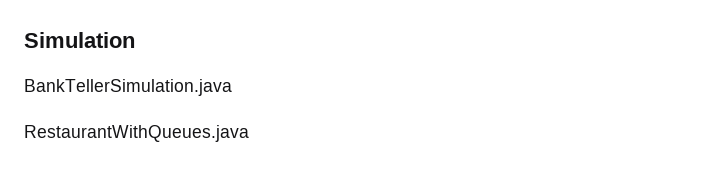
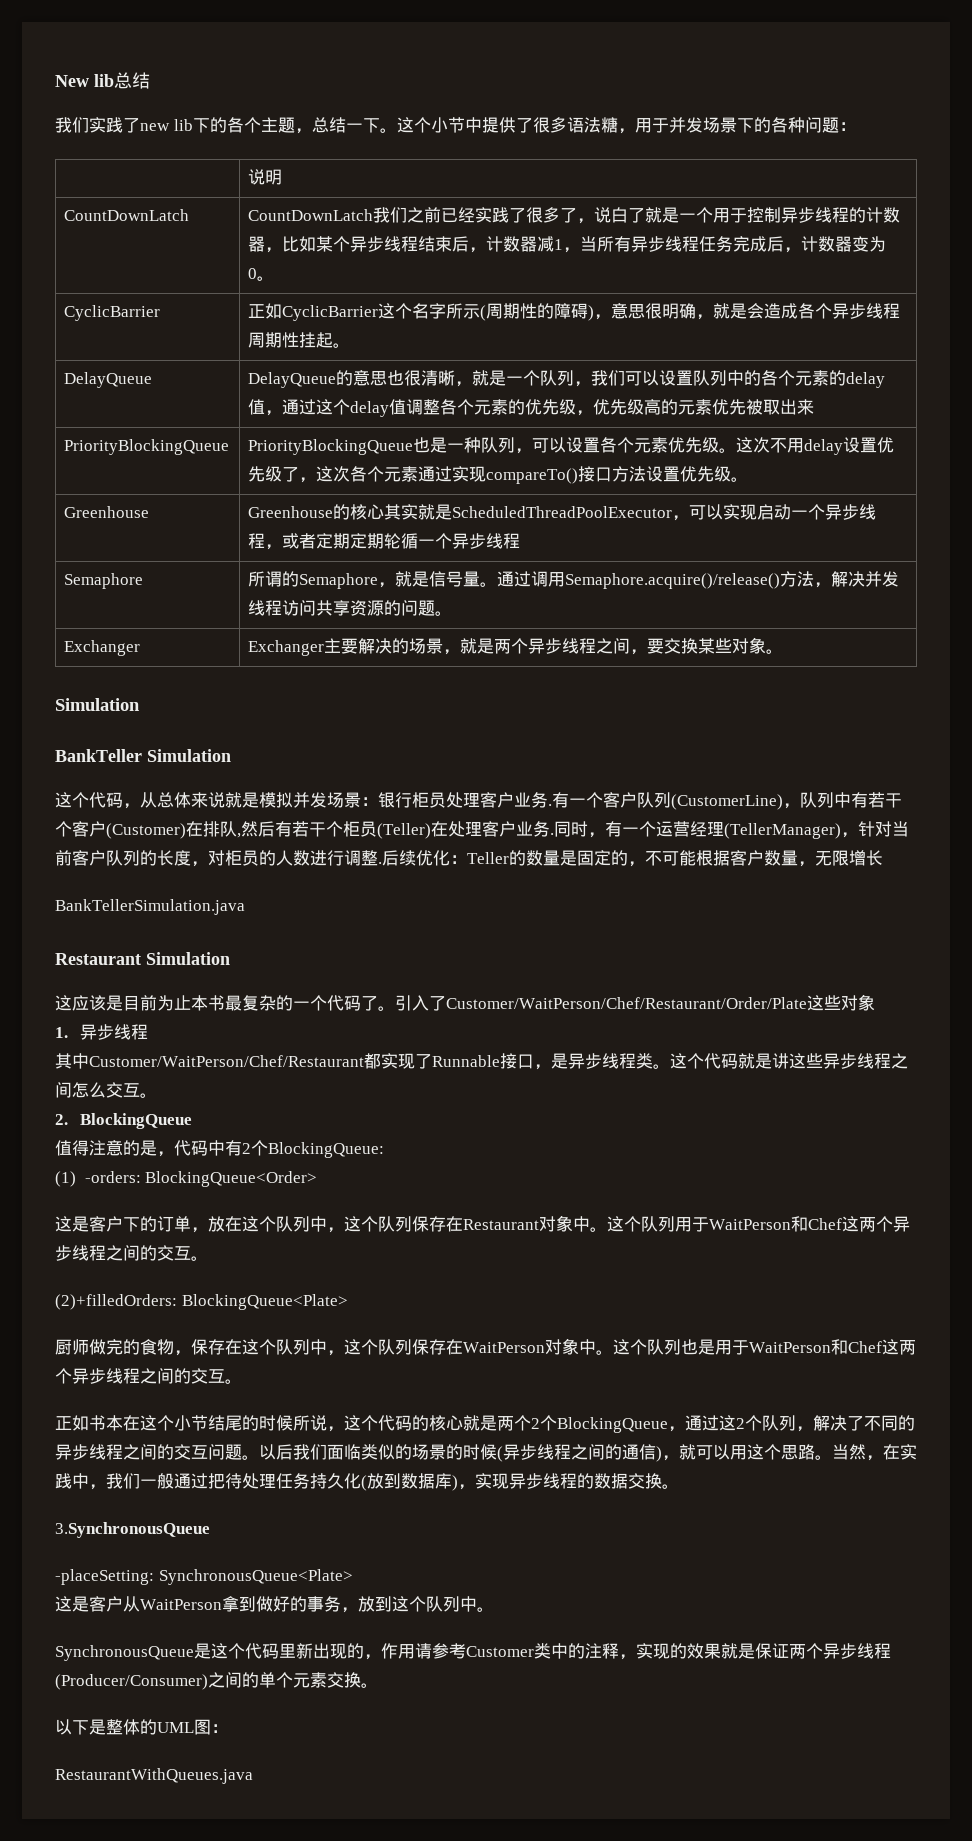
[24,32,135,48] [24,79,232,96] Simulation // BankTellerSimulation.java -> [55,72,150,89] [55,117,856,134] [248,169,283,185] [64,209,190,221] [248,207,901,224] [248,236,887,253] [248,268,275,281] [64,305,161,321] [248,303,901,321] [248,332,351,348] [64,372,153,388] [248,370,886,388] [248,399,815,417] [64,439,230,455] [248,437,895,455] [248,466,749,484] [64,506,150,518] [248,504,877,521] [248,533,521,550] [64,573,144,589] [248,571,900,589] [248,600,453,616] [64,640,141,656] [248,637,784,656] [55,698,140,711] [55,749,231,762] [55,792,902,810] [55,821,909,839] [55,850,883,867] [55,899,245,915] [55,952,230,965] [55,994,875,1011] [55,1024,149,1040] [55,1053,908,1070] [55,1082,157,1098] [55,1113,193,1129] [55,1140,384,1158] [55,1171,318,1187] [55,1215,910,1233] [55,1245,208,1261] [55,1294,348,1310] [55,1338,916,1356] [55,1368,242,1384] [55,1415,915,1433] [55,1444,917,1462] [55,1473,679,1491] [55,1522,210,1538] [55,1569,353,1585] [55,1596,494,1613] [55,1643,891,1661] [55,1672,378,1690] [55,1719,228,1735] New lib总结 // 我们实践了new lib下的各个主题，总结一下。这个小节中提供了很多语法糖，用于并发场景下的各种问题： // | 说明 // CountDownLatch | CountDownLatch我们之前已经实践了很多了，说白了就是一个用于控制异步线程的计数器，比如某个异步线程结束后，计数器减1，当所有异步线程任务完成后，计数器变为0。 // CyclicBarrier | 正如CyclicBarrier这个名字所示(周期性的障碍)，意思很明确，就是会造成各个异步线程周期性挂起。 // DelayQueue | DelayQueue的意思也很清晰，就是一个队列，我们可以设置队列中的各个元素的delay值，通过这个delay值调整各个元素的优先级，优先级高的元素优先被取出来 // PriorityBlockingQueue | PriorityBlockingQueue也是一种队列，可以设置各个元素优先级。这次不用delay设置优先级了，这次各个元素通过实现compareTo()接口方法设置优先级。 // Greenhouse | Greenhouse的核心其实就是ScheduledThreadPoolExecutor，可以实现启动一个异步线程，或者定期定期轮循一个异步线程 // Semaphore | 所谓的Semaphore，就是信号量。通过调用Semaphore.acquire()/release()方法，解决并发线程访问共享资源的问题。 // Exchanger | Exchanger主要解决的场景，就是两个异步线程之间，要交换某些对象。 // Simulation // BankTeller Simulation // 这个代码，从总体来说就是模拟并发场景：银行柜员处理客户业务.有一个客户队列(CustomerLine)，队列中有若干个客户(Customer)在排队,然后有若干个柜员(Teller)在处理客户业务.同时，有一个运营经理(TellerManager)，针对当前客户队列的长度，对柜员的人数进行调整.后续优化：Teller的数量是固定的，不可能根据客户数量，无限增长 // BankTellerSimulation.java // Restaurant Simulation // 这应该是目前为止本书最复杂的一个代码了。引入了Customer/WaitPerson/Chef/Restaurant/Order/Plate这些对象 // 1.异步线程 // 其中Customer/WaitPerson/Chef/Restaurant都实现了Runnable接口，是异步线程类。这个代码就是讲这些异步线程之间怎么交互。 // 2. BlockingQueue // 值得注意的是，代码中有2个BlockingQueue: // (1) -orders: BlockingQueue<Order> // 这是客户下的订单，放在这个队列中，这个队列保存在Restaurant对象中。这个队列用于WaitPerson和Chef这两个异步线程之间的交互。 // (2)+filledOrders: BlockingQueue<Plate> // 厨师做完的食物，保存在这个队列中，这个队列保存在WaitPerson对象中。这个队列也是用于WaitPerson和Chef这两个异步线程之间的交互。 // 正如书本在这个小节结尾的时候所说，这个代码的核心就是两个2个BlockingQueue，通过这2个队列，解决了不同的异步线程之间的交互问题。以后我们面临类似的场景的时候(异步线程之间的通信)，就可以用这个思路。当然，在实践中，我们一般通过把待处理任务持久化(放到数据库)，实现异步线程的数据交换。 // 3.SynchronousQueue // -placeSetting: SynchronousQueue<Plate> // 这是客户从WaitPerson拿到做好的事务，放到这个队列中。 // SynchronousQueue是这个代码里新出现的，作用请参考Customer类中的注释，实现的效果就是保证两个异步线程(Producer/Consumer)之间的单个元素交换。 // 以下是整体的UML图：

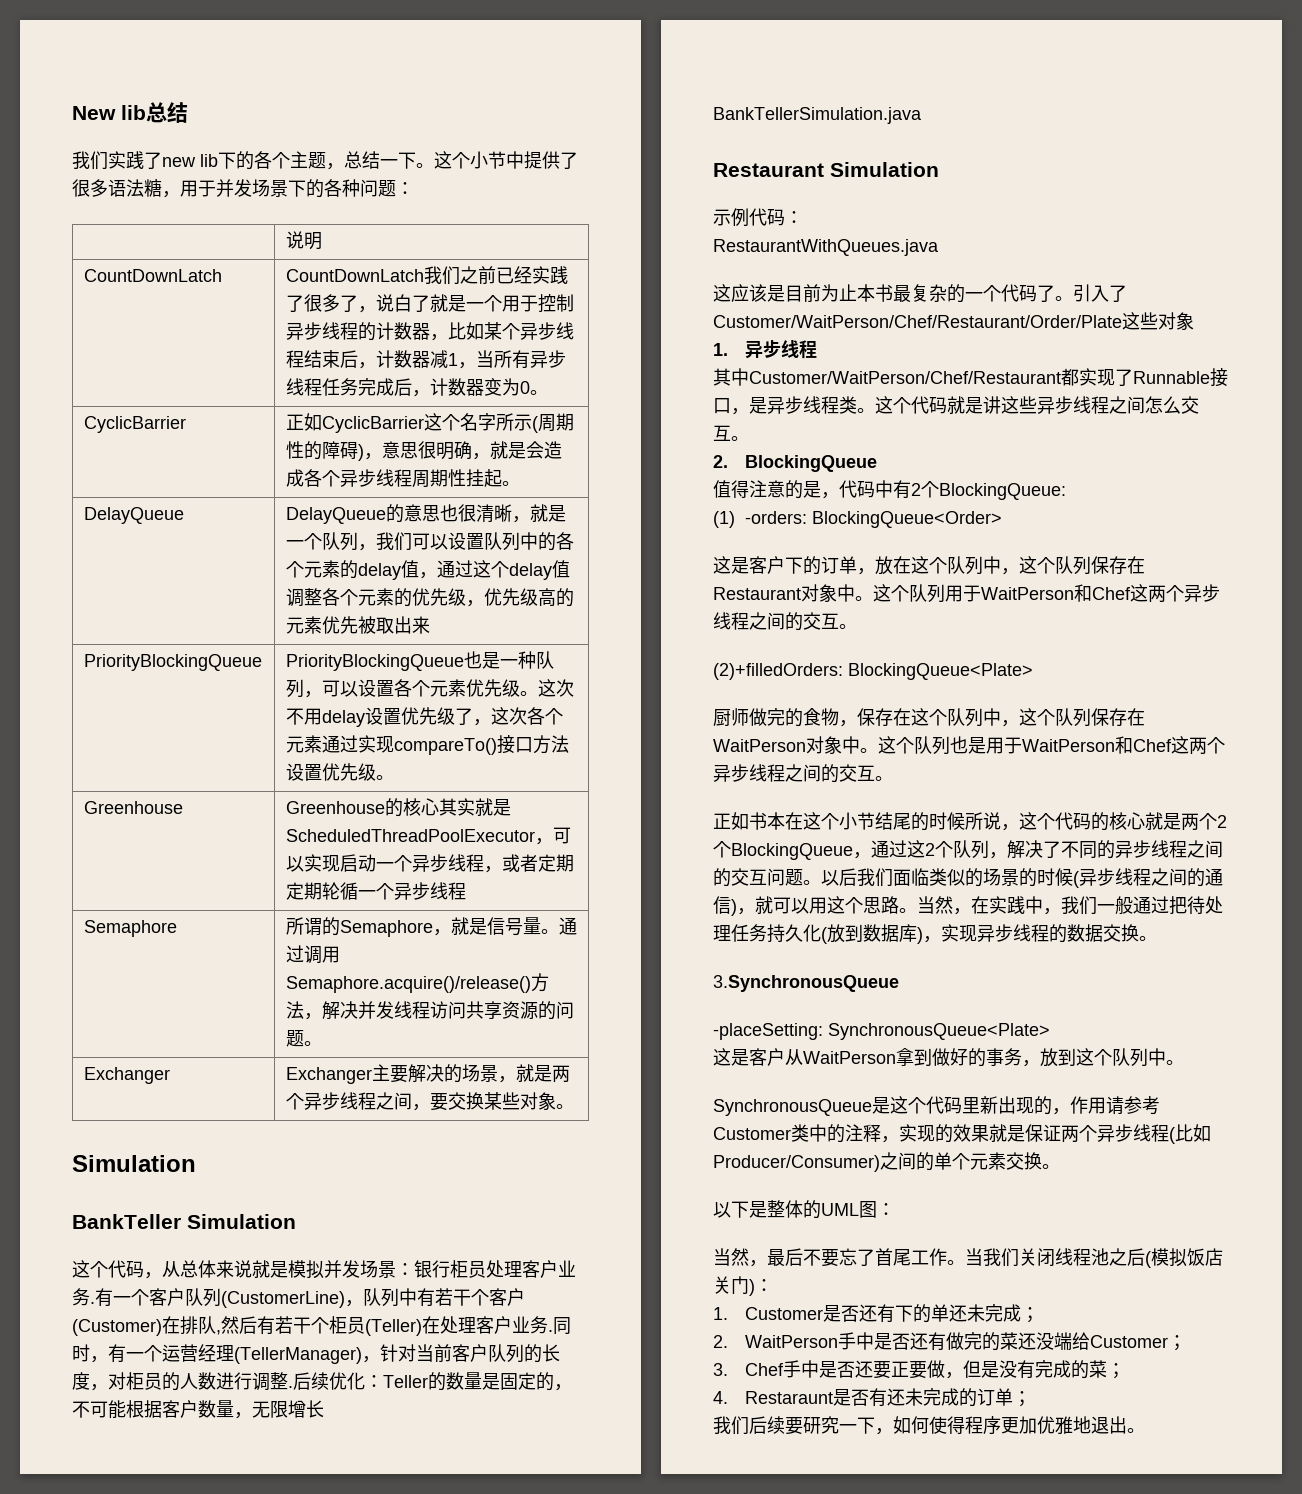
(230, 958) none -> [713,208,803,227] [713,239,939,256] // 示例代码： // RestaurantWithQueues.java
[55,1674,208,1690] (Producer/Consumer) -> [1169,1124,1211,1144] [713,1155,880,1172] (比如Producer/Consumer)
[55,1768,253,1784] RestaurantWithQueues.java -> [713,1248,1223,1268] [713,1276,773,1296] [713,1304,1039,1323] [713,1332,1186,1351] [713,1360,1125,1379] [713,1388,1031,1407] [713,1416,1145,1435] 当然，最后不要忘了首尾工作。当我们关闭线程池之后(模拟饭店关门)： // 1. Customer是否还有下的单还未完成； // 2. WaitPerson手中是否还有做完的菜还没端给Customer； // 3. Chef手中是否还要正要做，但是没有完成的菜； // 4. Restaraunt是否有还未完成的订单； // 我们后续要研究一下，如何使得程序更加优雅地退出。

